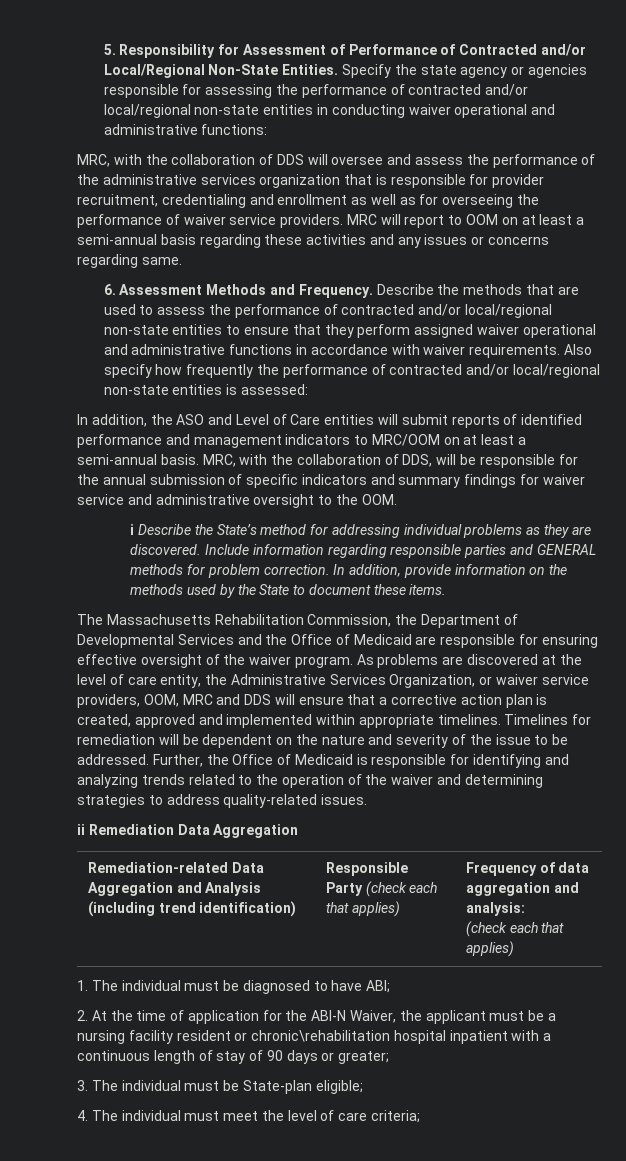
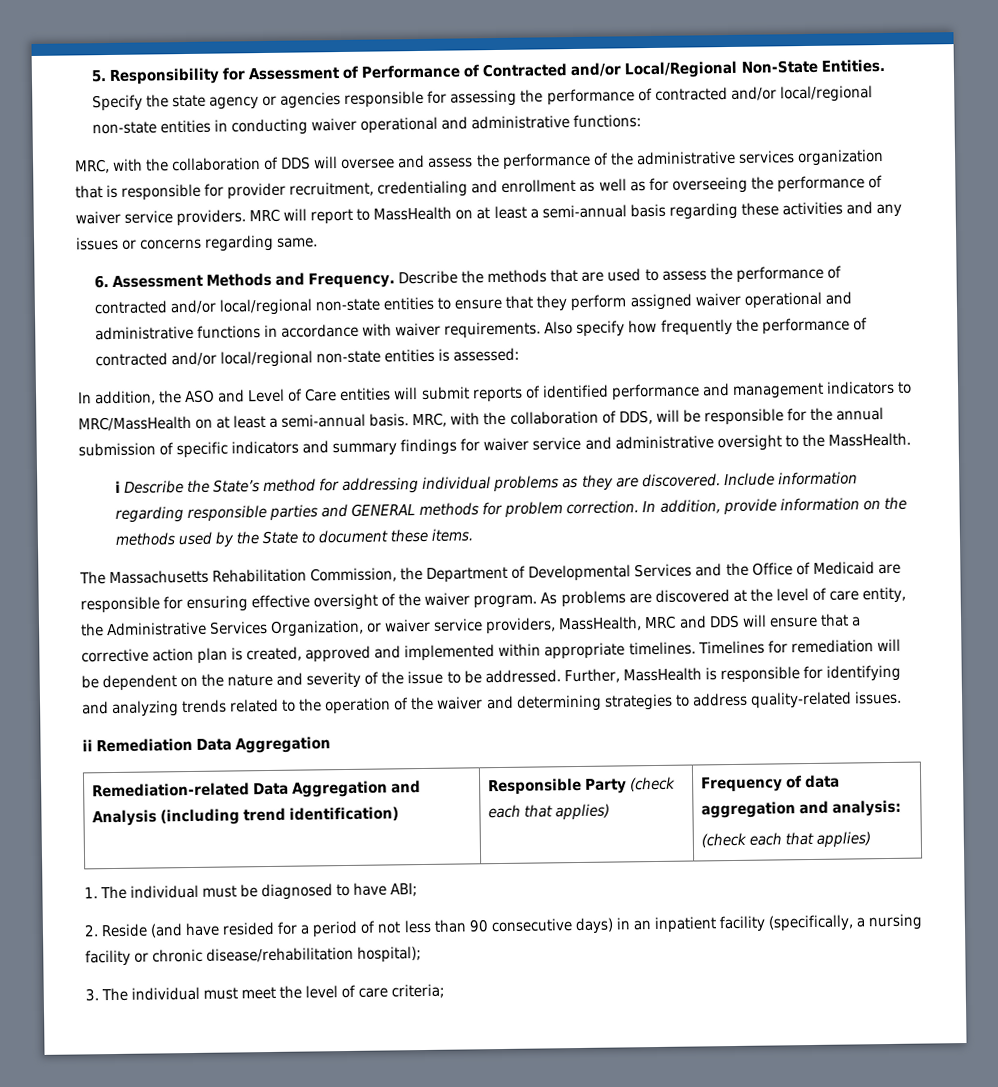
[466,214,499,225] OOM -> [373,206,453,221] MassHealth
[371,434,440,446] MRC/OOM -> [78,415,192,432] MRC/MassHealth
[361,494,397,505] OOM. -> [827,432,911,447] MassHealth.
[143,694,179,707] OOM, -> [558,616,643,632] MassHealth,
[206,754,353,765] the Office of Medicaid -> [622,667,702,682] MassHealth
[91,1010,556,1024] [77,1030,552,1044] [77,1050,390,1064] [77,1080,363,1094] [77,1110,88,1121] At the time of application for the ABI-N Waiver, the applicant must be a nursing facility resident or chronic\rehabilitation hospital inpatient with a continuous length of stay of 90 days or greater; // 3. The individual must be State-plan eligible; // 4. -> [101,913,924,938] [85,946,423,967] [85,988,99,1002] Reside (and have resided for a period of not less than 90 consecutive days) in an inpatient facility (specifically, a nursing facility or chronic disease/rehabilitation hospital); // 3.

